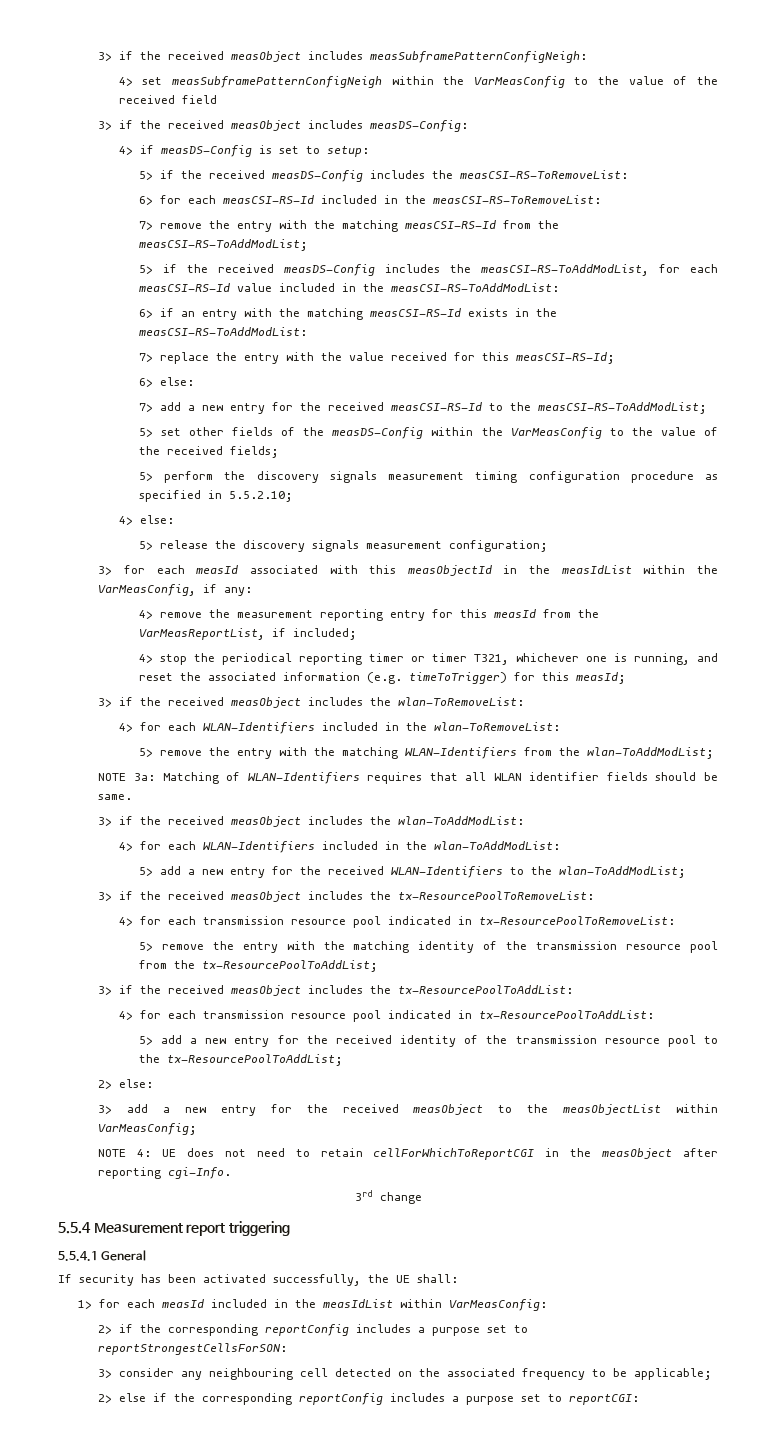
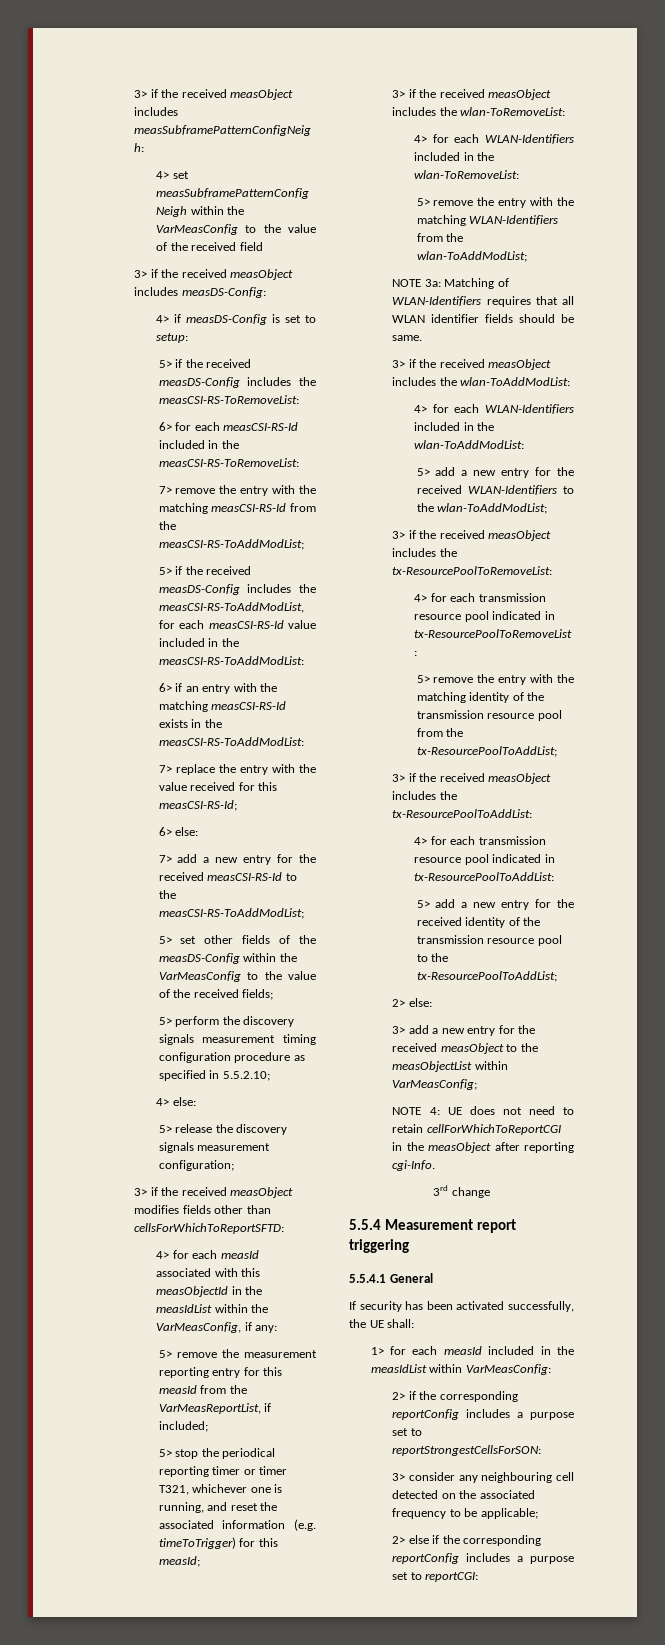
(113, 570) none -> [150,1187,294,1198] [134,1205,271,1214] [134,1223,285,1234] [156,1251,170,1259] if the received measObject modifies fields other than cellsForWhichToReportSFTD: // 4>
[138,610,153,619] 4> -> [158,1350,172,1358] 5>
[138,654,153,663] 4> -> [158,1449,172,1457] 5>

